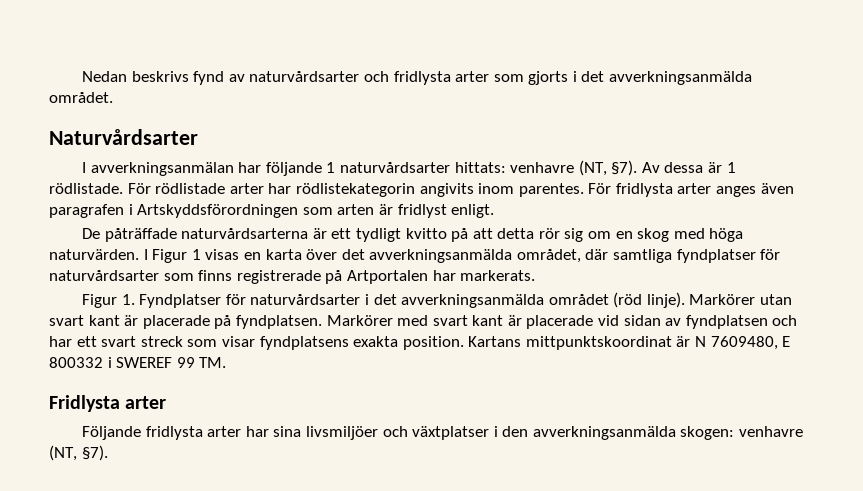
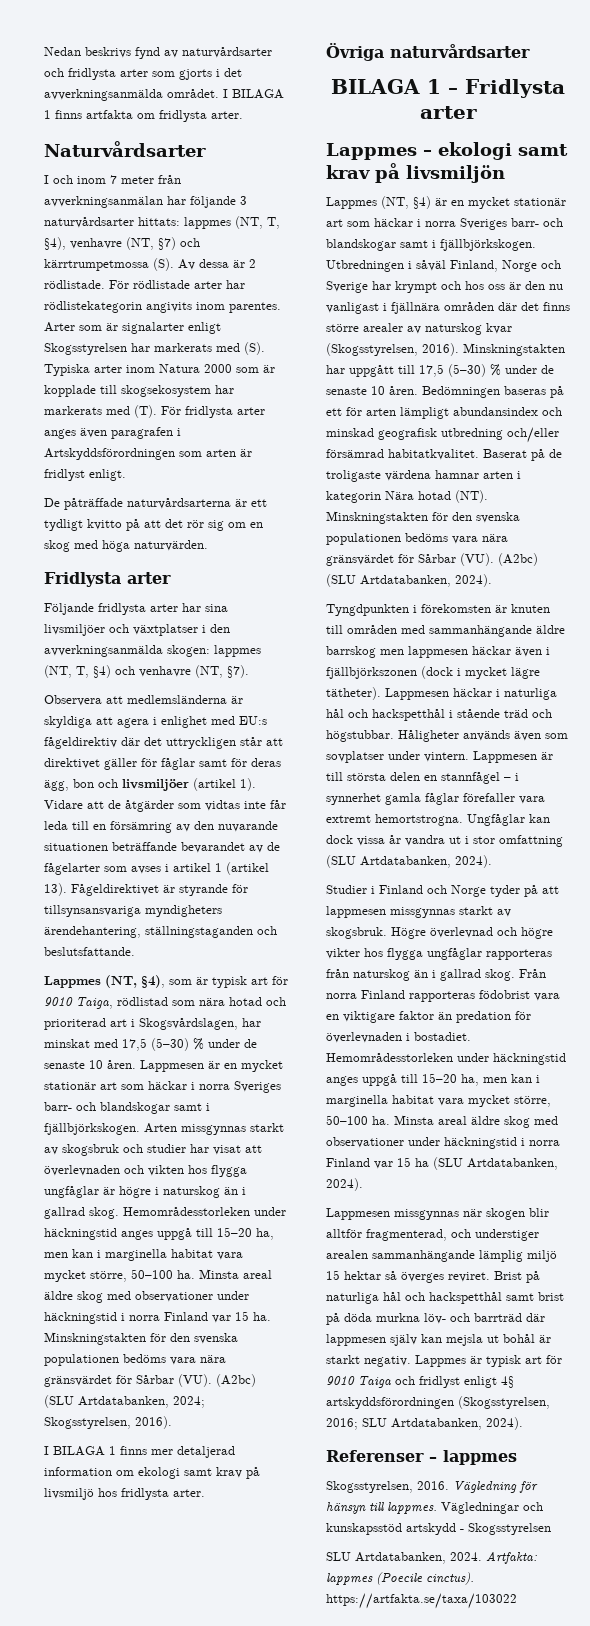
[49,129,198,145] [81,162,86,173] // Naturvårdsarter // I -> [223,89,284,99] [44,110,243,122] [44,141,206,157] [44,175,181,184] I BILAGA 1 finns artfakta om fridlysta arter. // Naturvårdsarter // I och inom 7 meter från
[326,162,336,173] 1 -> [240,196,247,205] 3
[510,160,638,176] venhavre (NT, §7). -> [184,216,280,229] [44,237,200,250] [44,258,174,271] lappmes (NT, T, §4), venhavre (NT, §7) och kärrtrumpetmossa (S).
[726,162,736,173] 1 -> [249,259,256,268] 2
(584, 190) none -> [44,322,221,334] [44,342,265,355] [44,364,275,376] [44,385,234,397] [44,405,157,418] Arter som är signalarter enligt Skogsstyrelsen har markerats med (S). Typiska arter inom Natura 2000 som är kopplade till skogsekosystem har markerats med (T).
[497,228,535,239] detta -> [165,519,183,528] det
[143,249,781,263] [49,270,536,284] [81,292,793,308] [49,315,798,329] [49,336,791,350] [49,357,227,368] I Figur 1 visas en karta över det avverkningsanmälda området, där samtliga fyndplatser för naturvårdsarter som finns registrerade på Artportalen har markerats. // Figur 1. Fyndplatser för naturvårdsarter i det avverkningsanmälda området (röd linje). Markörer utan svart kant är placerade på fyndplatsen. Markörer med svart kant är placerade vid sidan av fyndplatsen och har ett svart streck som visar fyndplatsens exakta position. Kartans mittpunktskoordinat är N 7609480, E 800332 i SWEREF 99 TM. -> (208, 545) none
[739,426,804,437] [49,445,108,461] venhavre (NT, §7). -> [214,645,261,657] [44,665,249,678] [44,695,243,706] [44,716,267,728] [44,737,283,749] [44,758,281,770] [44,778,256,791] [44,800,286,812] [44,821,278,833] [44,842,280,853] [44,862,269,875] [44,883,248,896] [44,905,222,917] [44,926,277,938] [44,947,135,956] [44,975,288,988] [44,997,286,1009] [44,1018,261,1030] [44,1038,257,1051] [44,1060,283,1072] [44,1081,281,1093] [44,1102,210,1114] [44,1123,284,1135] [44,1144,262,1156] [44,1165,247,1177] [44,1186,246,1198] [44,1207,286,1219] [44,1227,274,1240] [44,1249,243,1261] [44,1269,272,1282] [44,1291,249,1303] [44,1311,271,1324] [44,1332,238,1345] [44,1354,226,1366] [44,1374,256,1387] [44,1395,205,1408] [44,1416,172,1429] [44,1446,235,1458] [44,1467,260,1479] [44,1488,205,1500] [326,43,530,61] [331,79,565,98] [419,106,477,119] [326,142,568,160] [326,163,505,183] [326,196,566,209] [326,218,563,230] [326,239,536,251] [326,260,561,272] [326,281,563,293] [326,302,570,314] [326,323,512,335] [326,343,565,356] [326,364,554,377] [326,386,564,398] [326,407,562,419] [326,427,559,443] [326,449,562,461] [326,470,521,482] [326,490,488,503] [326,511,520,524] [326,533,508,545] [326,553,538,566] [326,574,492,587] [326,604,550,616] [326,625,565,637] [326,646,550,658] [326,666,540,679] [326,687,557,700] [326,709,552,721] [326,730,568,742] [326,751,553,763] [326,772,519,784] [326,793,545,805] [326,814,550,826] [326,835,563,847] [326,855,492,868] [326,885,559,897] [326,906,511,918] [326,927,553,939] [326,948,552,960] [326,969,546,981] [326,990,560,1002] [326,1011,531,1023] [326,1032,471,1043] [326,1053,566,1065] [326,1073,540,1086] [326,1095,551,1107] [326,1115,558,1128] [326,1137,560,1149] [326,1157,558,1170] [326,1178,363,1191] [326,1208,549,1220] [326,1229,539,1241] [326,1250,557,1262] [326,1270,540,1283] [326,1292,564,1304] [326,1313,545,1325] [326,1334,551,1346] [326,1355,562,1367] [326,1376,514,1388] [326,1396,550,1409] [326,1417,523,1430] [326,1450,517,1465] [326,1481,538,1493] [326,1502,543,1514] [326,1523,551,1535] [326,1551,537,1564] [326,1572,474,1585] [326,1593,517,1609] lappmes (NT, T, §4) och venhavre (NT, §7). // Observera att medlemsländerna är skyldiga att agera i enlighet med EU:s fågeldirektiv där det uttryckligen står att direktivet gäller för fåglar samt för deras ägg, bon och livsmiljöer (artikel 1). Vidare att de åtgärder som vidtas inte får leda till en försämring av den nuvarande situationen beträffande bevarandet av de fågelarter som avses i artikel 1 (artikel 13). Fågeldirektivet är styrande för tillsynsansvariga myndigheters ärendehantering, ställningstaganden och beslutsfattande. // Lappmes (NT, §4), som är typisk art för 9010 Taiga, rödlistad som nära hotad och prioriterad art i Skogsvårdslagen, har minskat med 17,5 (5–30) % under de senaste 10 åren. Lappmesen är en mycket stationär art som häckar i norra Sveriges barr- och blandskogar samt i fjällbjörkskogen. Arten missgynnas starkt av skogsbruk och studier har visat att överlevnaden och vikten hos flygga ungfåglar är högre i naturskog än i gallrad skog. Hemområdesstorleken under häckningstid anges uppgå till 15–20 ha, men kan i marginella habitat vara mycket större, 50–100 ha. Minsta areal äldre skog med observationer under häckningstid i norra Finland var 15 ha. Minskningstakten för den svenska populationen bedöms vara nära gränsvärdet för Sårbar (VU). (A2bc) (SLU Artdatabanken, 2024; Skogsstyrelsen, 2016). // I BILAGA 1 finns mer detaljerad information om ekologi samt krav på livsmiljö hos fridlysta arter. // Övriga naturvårdsarter // BILAGA 1 – Fridlysta arter // Lappmes – ekologi samt krav på livsmiljön // Lappmes (NT, §4) är en mycket stationär art som häckar i norra Sveriges barr- och blandskogar samt i fjällbjörkskogen. Utbredningen i såväl Finland, Norge och Sverige har krympt och hos oss är den nu vanligast i fjällnära områden där det finns större arealer av naturskog kvar (Skogsstyrelsen, 2016). Minskningstakten har uppgått till 17,5 (5–30) % under de senaste 10 åren. Bedömningen baseras på ett för arten lämpligt abundansindex och minskad geografisk utbredning och/eller försämrad habitatkvalitet. Baserat på de troligaste värdena hamnar arten i kategorin Nära hotad (NT). Minskningstakten för den svenska populationen bedöms vara nära gränsvärdet för Sårbar (VU). (A2bc) (SLU Artdatabanken, 2024). // Tyngdpunkten i förekomsten är knuten till områden med sammanhängande äldre barrskog men lappmesen häckar även i fjällbjörkszonen (dock i mycket lägre tätheter). Lappmesen häckar i naturliga hål och hackspetthål i stående träd och högstubbar. Håligheter används även som sovplatser under vintern. Lappmesen är till största delen en stannfågel – i synnerhet gamla fåglar förefaller vara extremt hemortstrogna. Ungfåglar kan dock vissa år vandra ut i stor omfattning (SLU Artdatabanken, 2024). // Studier i Finland och Norge tyder på att lappmesen missgynnas starkt av skogsbruk. Högre överlevnad och högre vikter hos flygga ungfåglar rapporteras från naturskog än i gallrad skog. Från norra Finland rapporteras födobrist vara en viktigare faktor än predation för överlevnaden i bostadiet. Hemområdesstorleken under häckningstid anges uppgå till 15–20 ha, men kan i marginella habitat vara mycket större, 50–100 ha. Minsta areal äldre skog med observationer under häckningstid i norra Finland var 15 ha (SLU Artdatabanken, 2024). // Lappmesen missgynnas när skogen blir alltför fragmenterad, och understiger arealen sammanhängande lämplig miljö 15 hektar så överges reviret. Brist på naturliga hål och hackspetthål samt brist på döda murkna löv- och barrträd där lappmesen själv kan mejsla ut bohål är starkt negativ. Lappmes är typisk art för 9010 Taiga och fridlyst enligt 4§ artskyddsförordningen (Skogsstyrelsen, 2016; SLU Artdatabanken, 2024). // Referenser – lappmes // Skogsstyrelsen, 2016. Vägledning för hänsyn till lappmes. Vägledningar och kunskapsstöd artskydd - Skogsstyrelsen // SLU Artdatabanken, 2024. Artfakta: lappmes (Poecile cinctus). https://artfakta.se/taxa/103022

